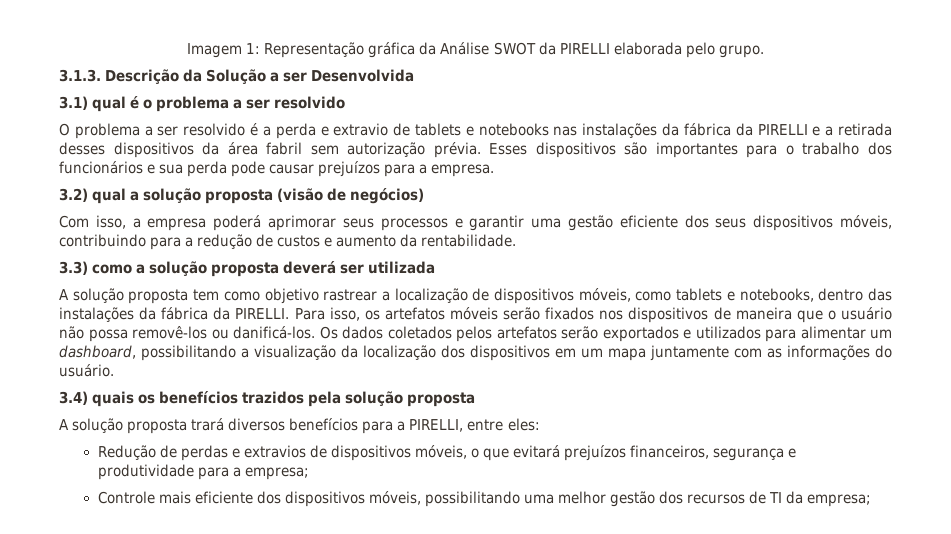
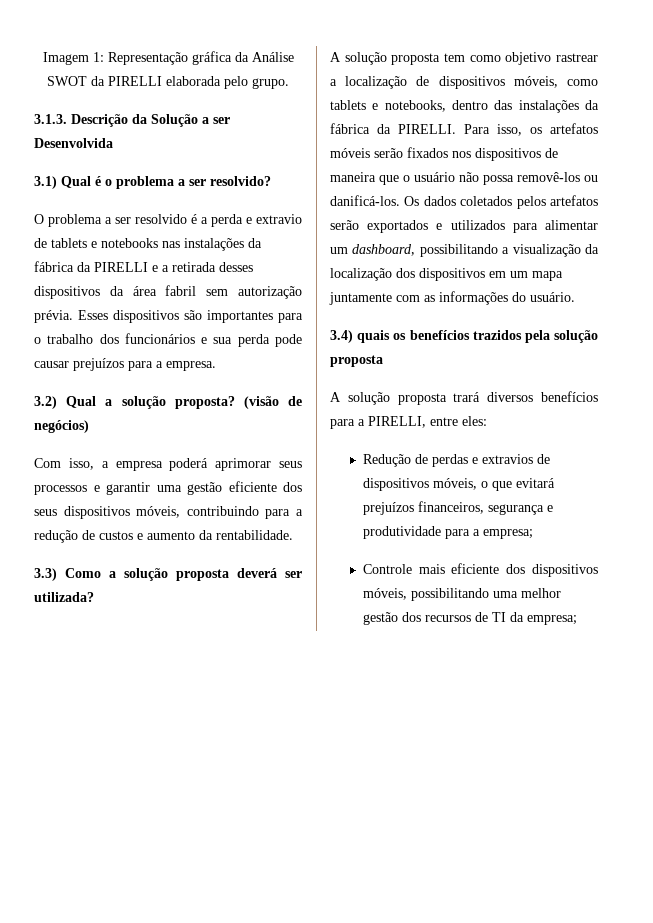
[92,96,127,112] qual -> [61,176,91,188] Qual
[274,96,346,109] resolvido -> [210,176,271,186] resolvido?
[92,188,274,204] qual a solução proposta -> [66,396,235,409] Qual a solução proposta?
[92,264,133,274] como -> [65,568,101,578] Como
[368,261,436,274] utilizada -> [34,592,94,602] utilizada?

